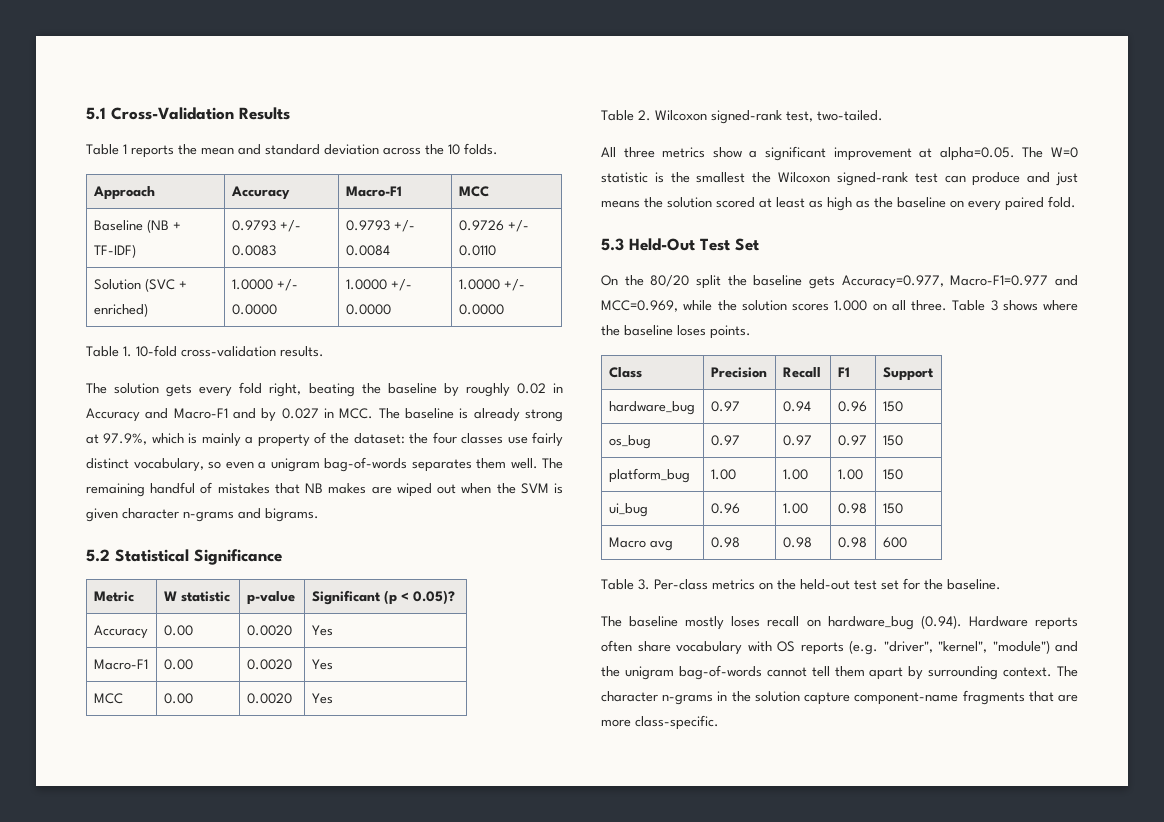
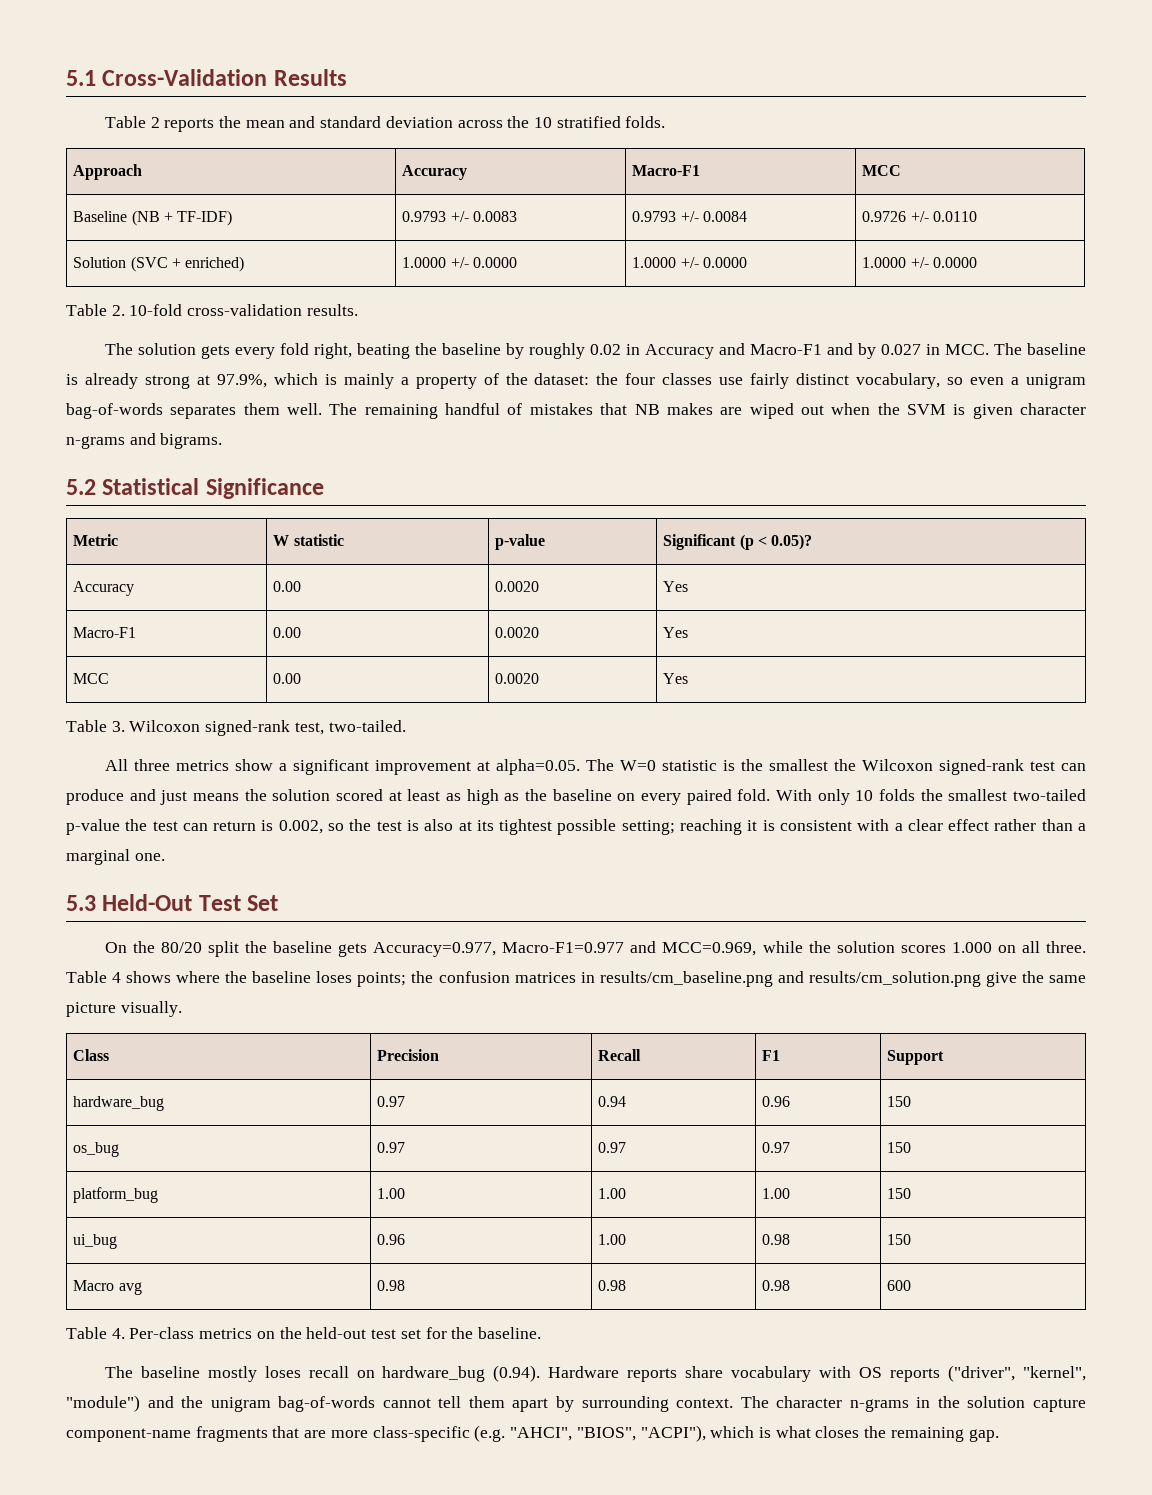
[123,144,127,154] 1 -> [150,117,160,128] 2
(460, 149) none -> [556,116,621,128] stratified
[123,346,132,357] 1. -> [111,305,125,316] 2.
[638,110,651,121] 2. -> [111,721,125,732] 3.
(1076, 202) none -> [775,789,1086,805] [66,819,1087,835] [66,849,165,865] With only 10 folds the smallest two-tailed p-value the test can return is 0.002, so the test is also at its tightest possible setting; reaching it is consistent with a clear effect rather than a marginal one.
[990,300,998,311] 3 -> [112,972,122,983] 4
[710,325,751,339] points. -> [357,971,1086,987] [66,1001,182,1017] points; the confusion matrices in results/cm_baseline.png and results/cm_solution.png give the same picture visually.
[638,579,650,590] 3. -> [111,1328,125,1339] 4.
[601,640,632,652] often -> (678, 1375) none
[849,640,933,655] (e.g. "driver", -> [948,1365,1016,1382] ("driver",
[635,715,719,730] class-specific. -> [372,1425,999,1442] class-specific (e.g. "AHCI", "BIOS", "ACPI"), which is what closes the remaining gap.

